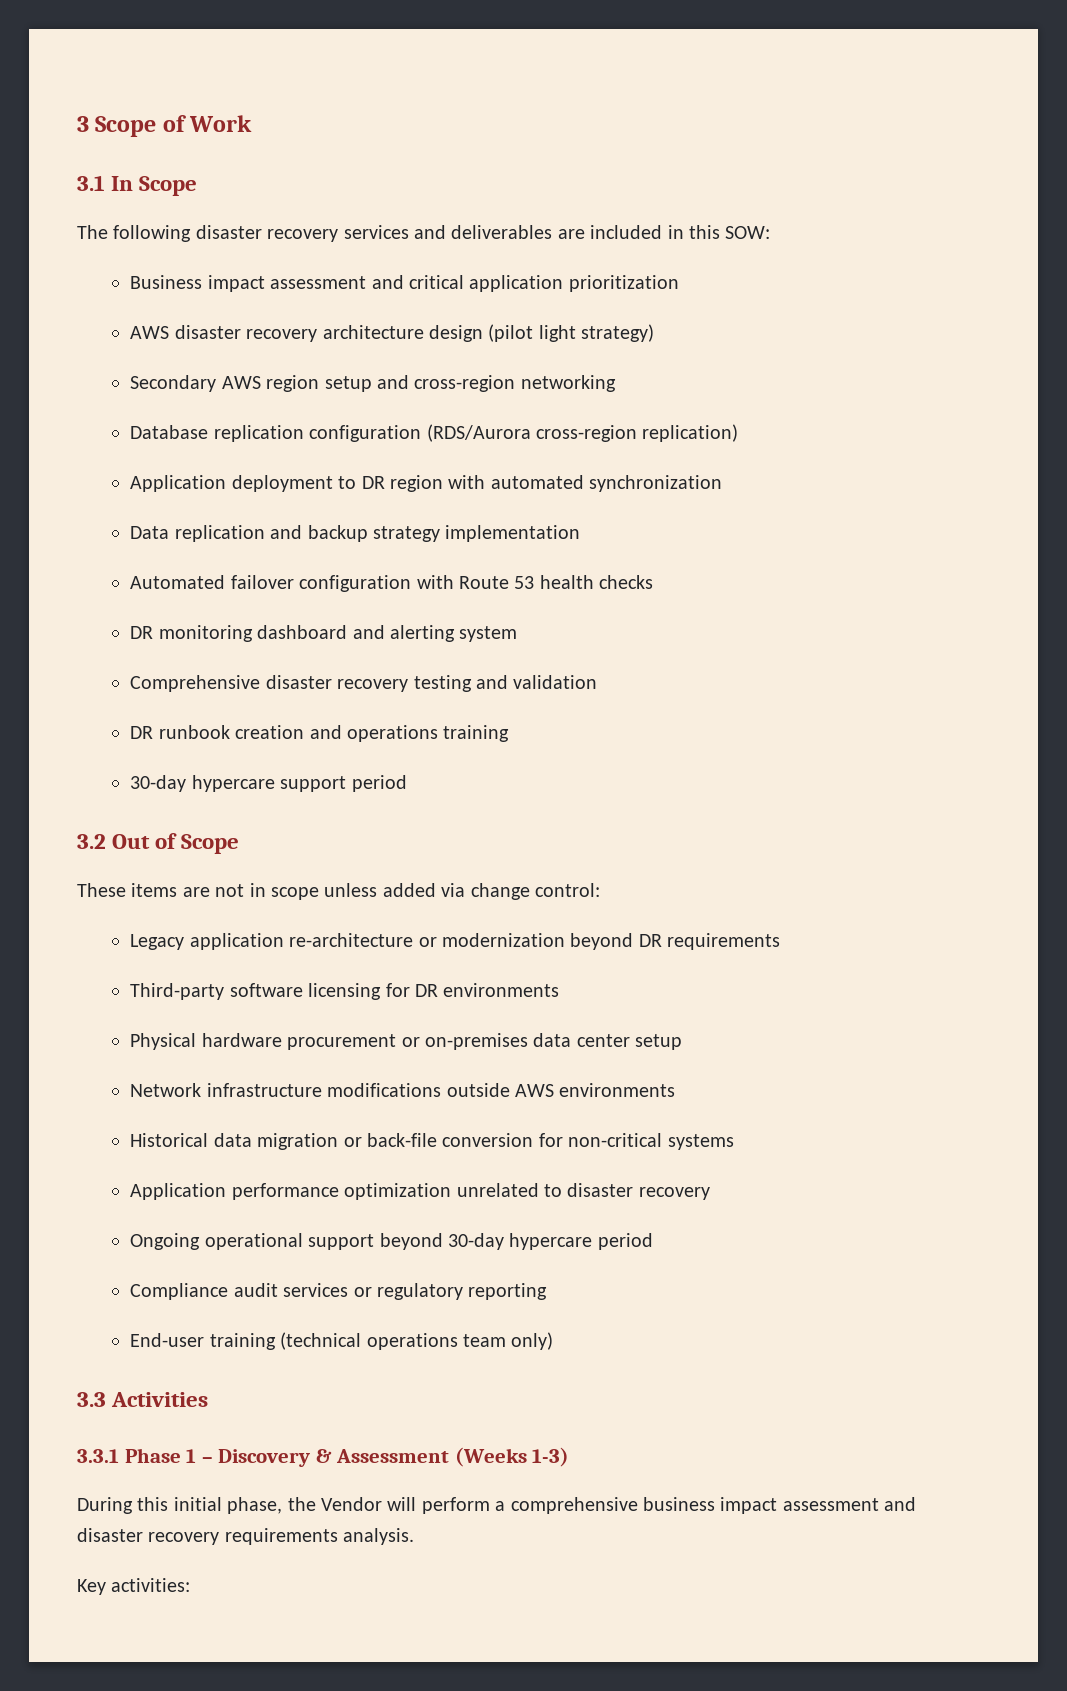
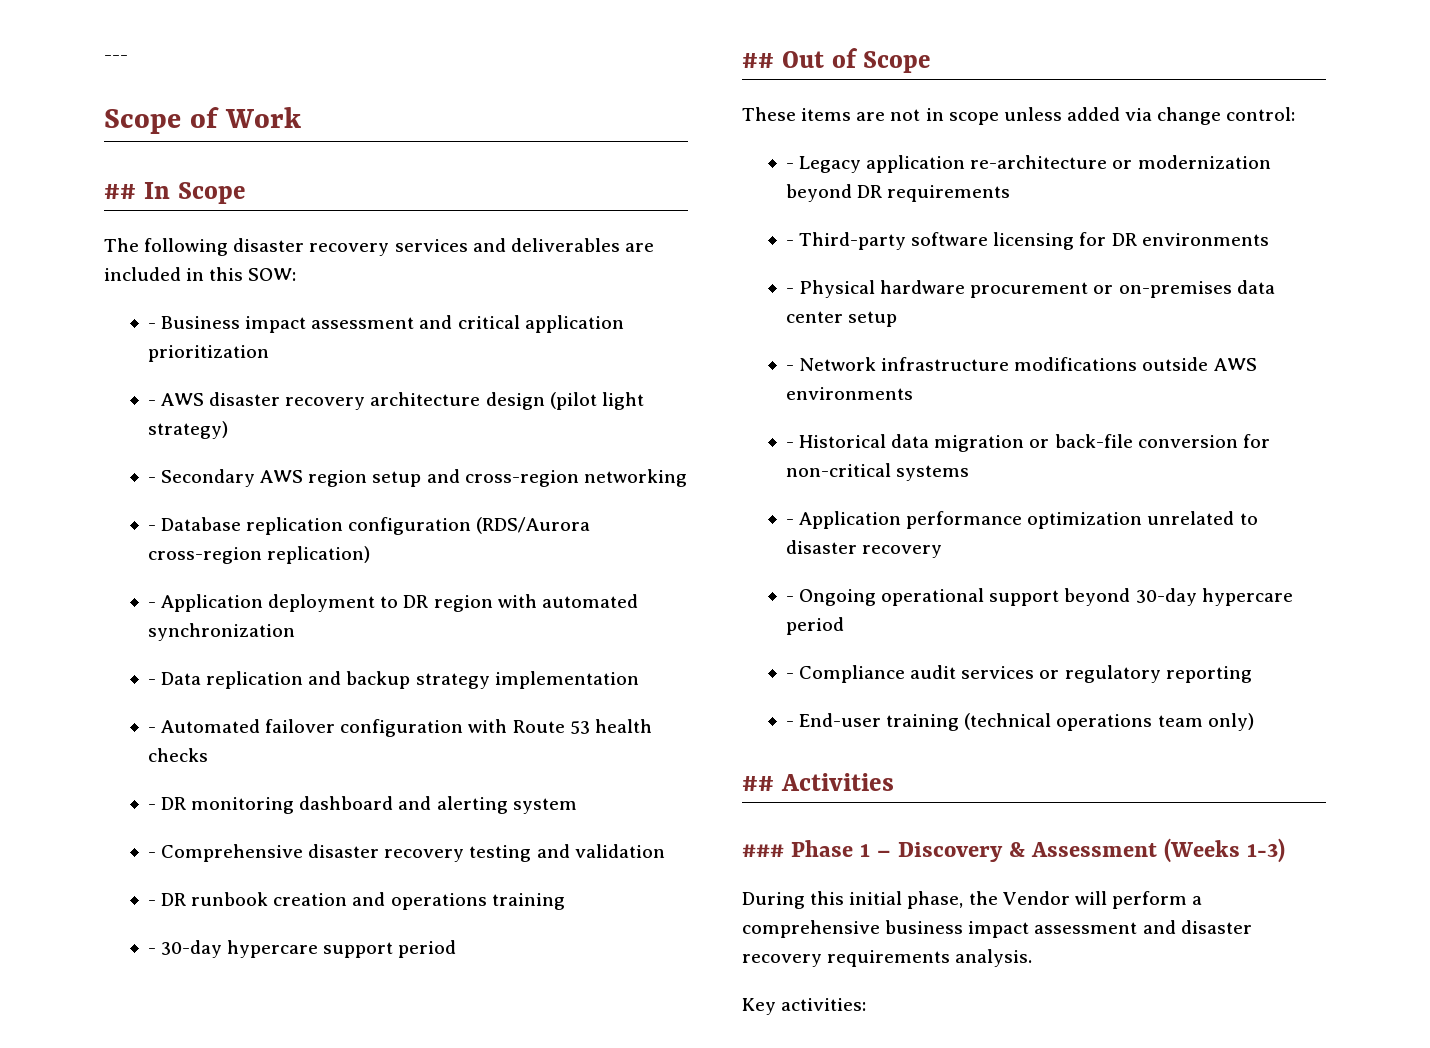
[77,116,89,132] 3 -> [104,55,128,61] --- //
[77,175,105,191] 3.1 -> [104,184,136,199] ##
(771, 232) none -> [147,323,156,329] -
(679, 283) none -> [147,400,156,406] -
(655, 333) none -> [147,477,156,483] -
(616, 383) none -> [147,525,156,531] -
(739, 433) none -> [147,602,156,608] -
(723, 483) none -> [147,679,156,685] -
(581, 533) none -> [147,727,156,733] -
(654, 582) none -> [147,804,156,810] -
(518, 634) none -> [147,852,156,858] -
(598, 682) none -> [147,900,156,906] -
(510, 733) none -> [147,948,156,954] -
[77,834,106,849] 3.2 -> [742,53,774,68] ##
(600, 890) none -> [785,163,794,169] -
(781, 941) none -> [785,240,794,246] -
(560, 990) none -> [785,288,794,294] -
(683, 1042) none -> [785,365,794,371] -
(676, 1090) none -> [785,442,794,448] -
(734, 1142) none -> [785,519,794,525] -
(710, 1193) none -> [785,596,794,602] -
(653, 1241) none -> [785,673,794,679] -
(548, 1291) none -> [785,721,794,727] -
[77,1392,106,1407] 3.3 -> [742,776,774,791] ##
[77,1449,119,1463] 3.3.1 -> [742,844,784,857] ###

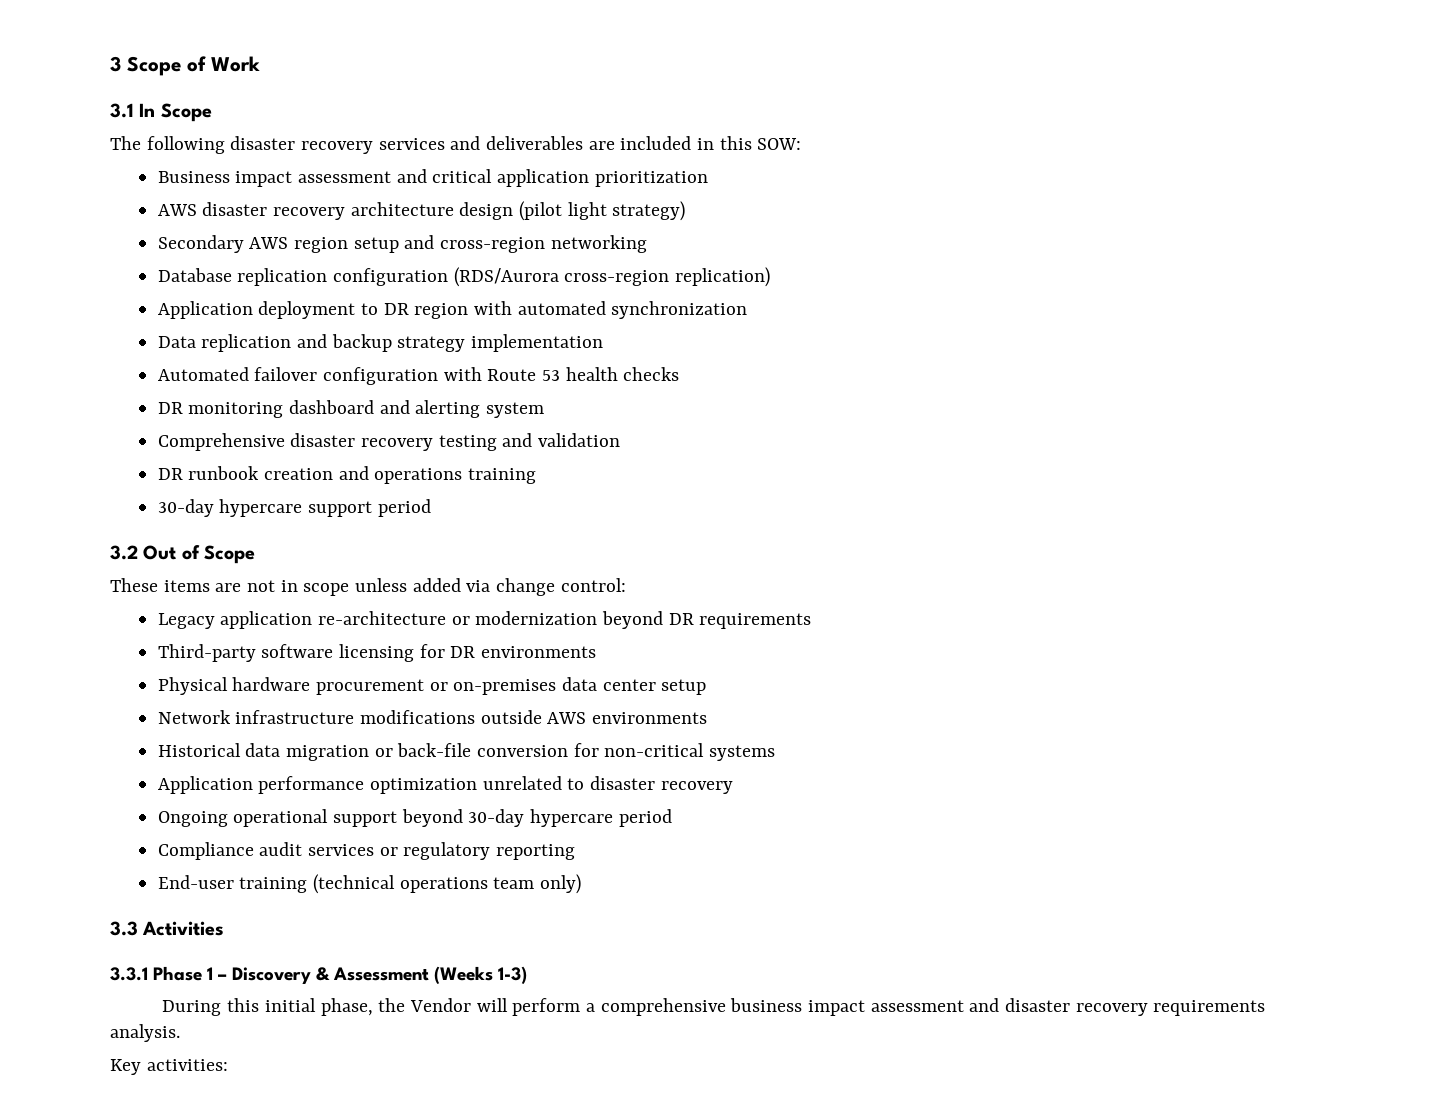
[104,55,128,61] --- // -> [110,56,121,72] 3
[104,184,136,199] ## -> [110,103,134,118] 3.1
[147,323,156,329] - -> (802, 144) none
[147,400,156,406] - -> (708, 179) none
[147,477,156,483] - -> (686, 211) none
[147,525,156,531] - -> (647, 244) none
[147,602,156,608] - -> (770, 277) none
[147,679,156,685] - -> (748, 310) none
[147,727,156,733] - -> (603, 343) none
[147,804,156,810] - -> (680, 374) none
[147,852,156,858] - -> (544, 410) none
[147,900,156,906] - -> (620, 440) none
[147,948,156,954] - -> (536, 476) none
[742,53,774,68] ## -> [110,545,138,560] 3.2
[785,163,794,169] - -> (626, 585) none
[785,240,794,246] - -> (812, 621) none
[785,288,794,294] - -> (596, 652) none
[785,365,794,371] - -> (707, 687) none
[785,442,794,448] - -> (707, 718) none
[785,519,794,525] - -> (775, 753) none
[785,596,794,602] - -> (733, 787) none
[785,673,794,679] - -> (672, 818) none
[785,721,794,727] - -> (575, 852) none
[742,776,774,791] ## -> [110,921,138,936] 3.3
[742,844,784,857] ### -> [110,967,148,981] 3.3.1

